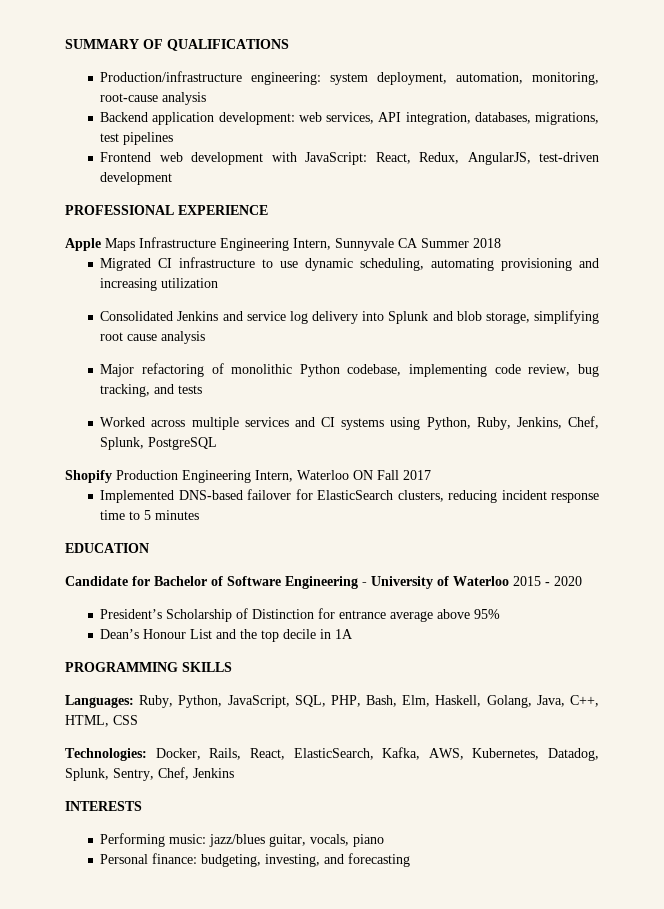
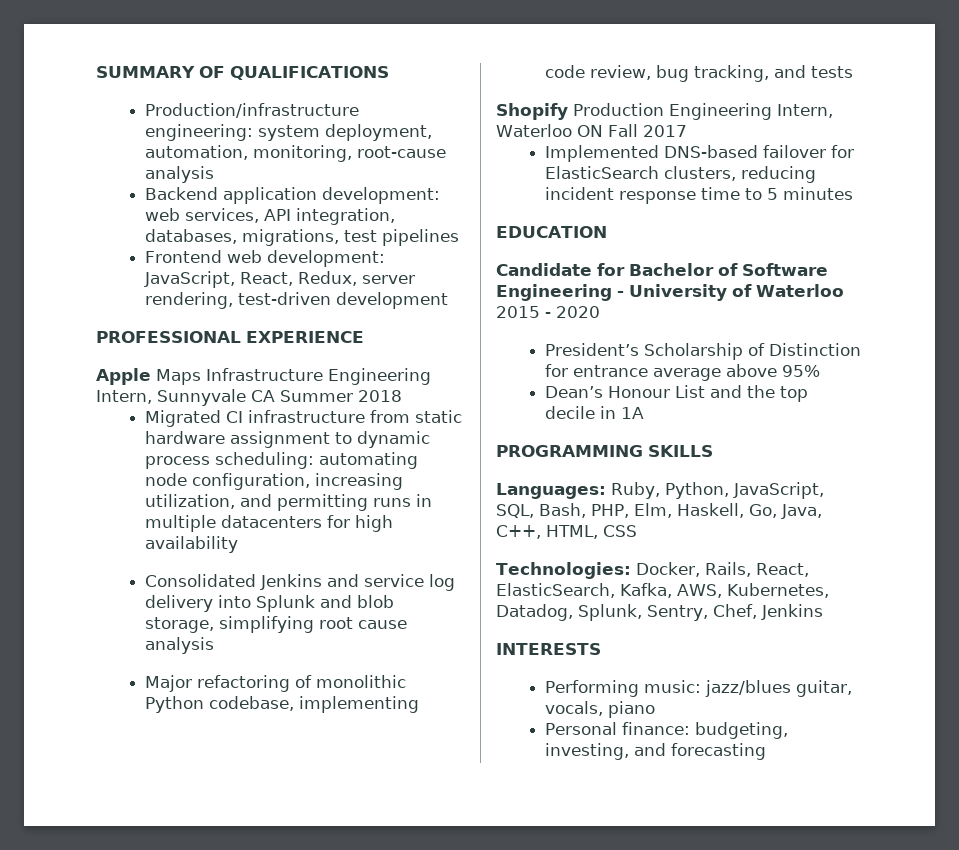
[191,152,531,165] development with JavaScript: React, Redux, AngularJS, -> [267,250,386,267] [144,271,416,288] [145,292,234,309] development: JavaScript, React, Redux, server rendering,
[262,258,599,271] [100,278,219,291] to use dynamic scheduling, automating provisioning and increasing utilization -> [370,410,463,423] [145,431,431,448] [145,452,419,469] [145,473,404,490] [145,494,433,511] [145,515,394,532] [145,536,239,553] from static hardware assignment to dynamic process scheduling: automating node configuration, increasing utilization, and permitting runs in multiple datacenters for high availability
[100,416,599,430] [100,437,218,450] // Worked across multiple services and CI systems using Python, Ruby, Jenkins, Chef, Splunk, PostgreSQL -> (854, 72) none
[330,695,398,707] PHP, Bash, -> [539,503,629,518] Bash, PHP,
[486,695,532,708] Golang, -> [749,504,777,518] Go,

